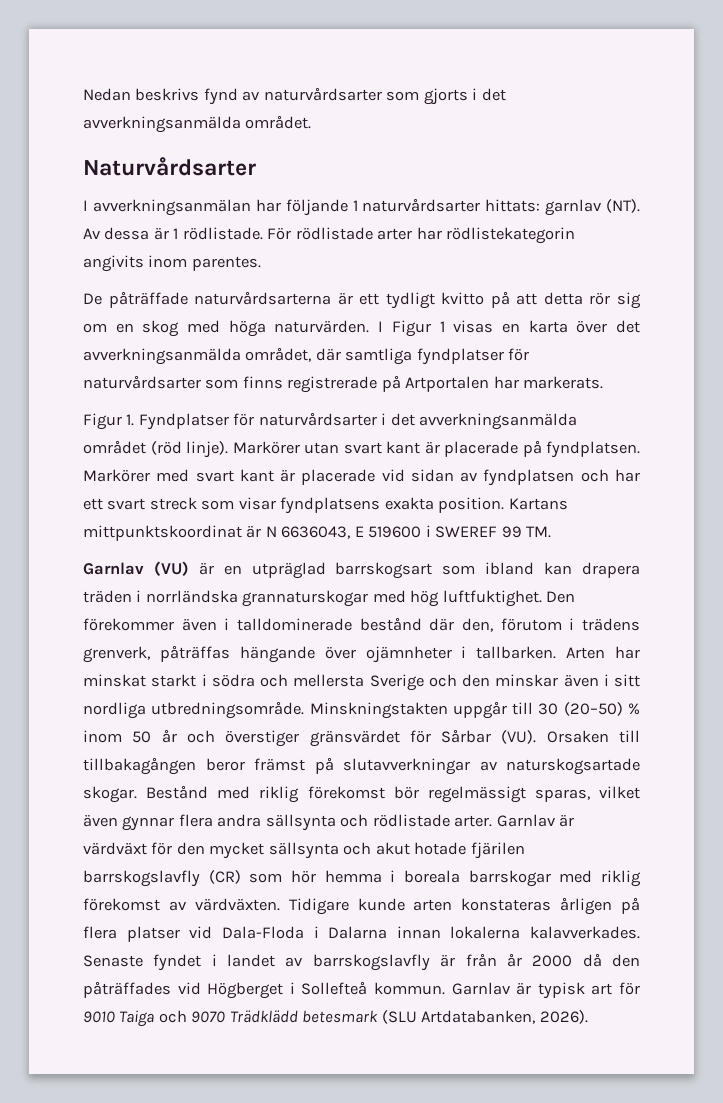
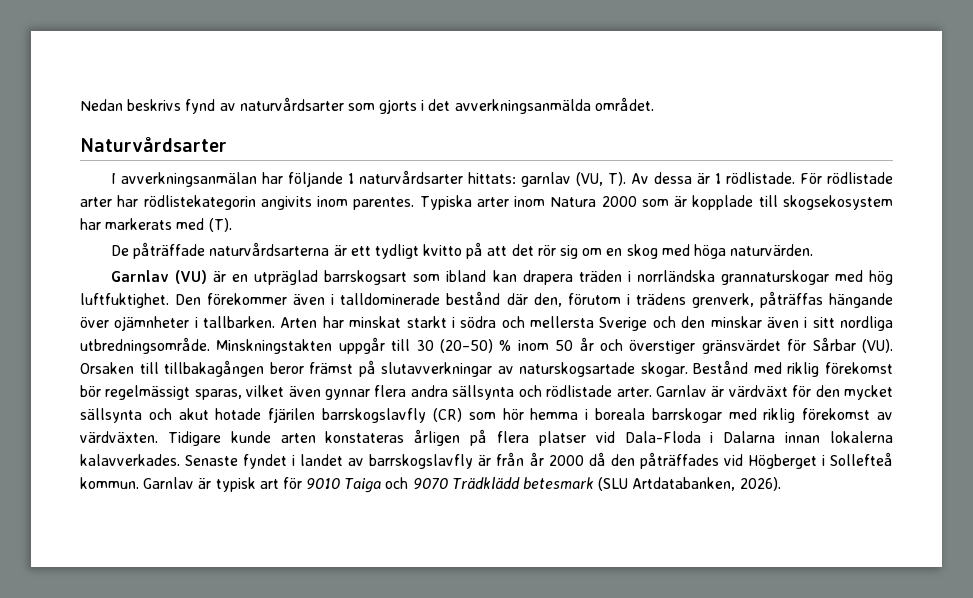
[606,199,640,213] (NT). -> [575,172,626,186] (VU, T).
(261, 263) none -> [419,195,893,210] [80,218,232,232] Typiska arter inom Natura 2000 som är kopplade till skogsekosystem har markerats med (T).
[543,292,583,305] detta -> [511,244,534,256] det
[378,320,640,337] [83,347,530,365] [83,375,604,393] [83,412,578,430] [83,440,640,458] [83,469,640,486] [83,497,568,514] [83,525,552,541] I Figur 1 visas en karta över det avverkningsanmälda området, där samtliga fyndplatser för naturvårdsarter som finns registrerade på Artportalen har markerats. // Figur 1. Fyndplatser för naturvårdsarter i det avverkningsanmälda området (röd linje). Markörer utan svart kant är placerade på fyndplatsen. Markörer med svart kant är placerade vid sidan av fyndplatsen och har ett svart streck som visar fyndplatsens exakta position. Kartans mittpunktskoordinat är N 6636043, E 519600 i SWEREF 99 TM. -> (814, 250) none

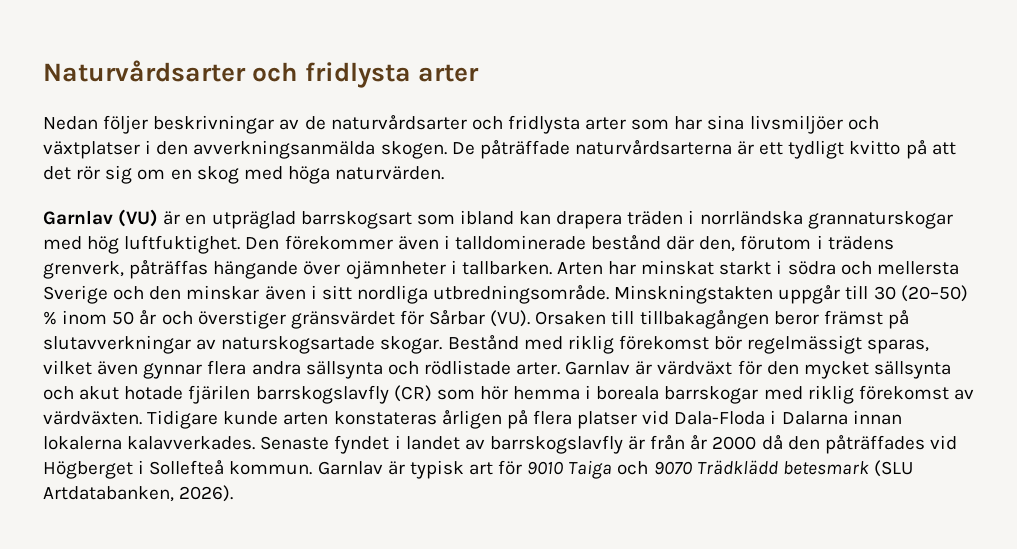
[80,97,654,114] [80,137,227,152] [110,170,894,187] [80,195,893,210] [80,218,232,232] Nedan beskrivs fynd av naturvårdsarter som gjorts i det avverkningsanmälda området. // Naturvårdsarter // I avverkningsanmälan har följande 1 naturvårdsarter hittats: garnlav (VU, T). Av dessa är 1 rödlistade. För rödlistade arter har rödlistekategorin angivits inom parentes. Typiska arter inom Natura 2000 som är kopplade till skogsekosystem har markerats med (T). // -> [43,60,480,88] [43,115,879,134] [43,140,447,159] Naturvårdsarter och fridlysta arter // Nedan följer beskrivningar av de naturvårdsarter och fridlysta arter som har sina livsmiljöer och växtplatser i den avverkningsanmälda skogen.

